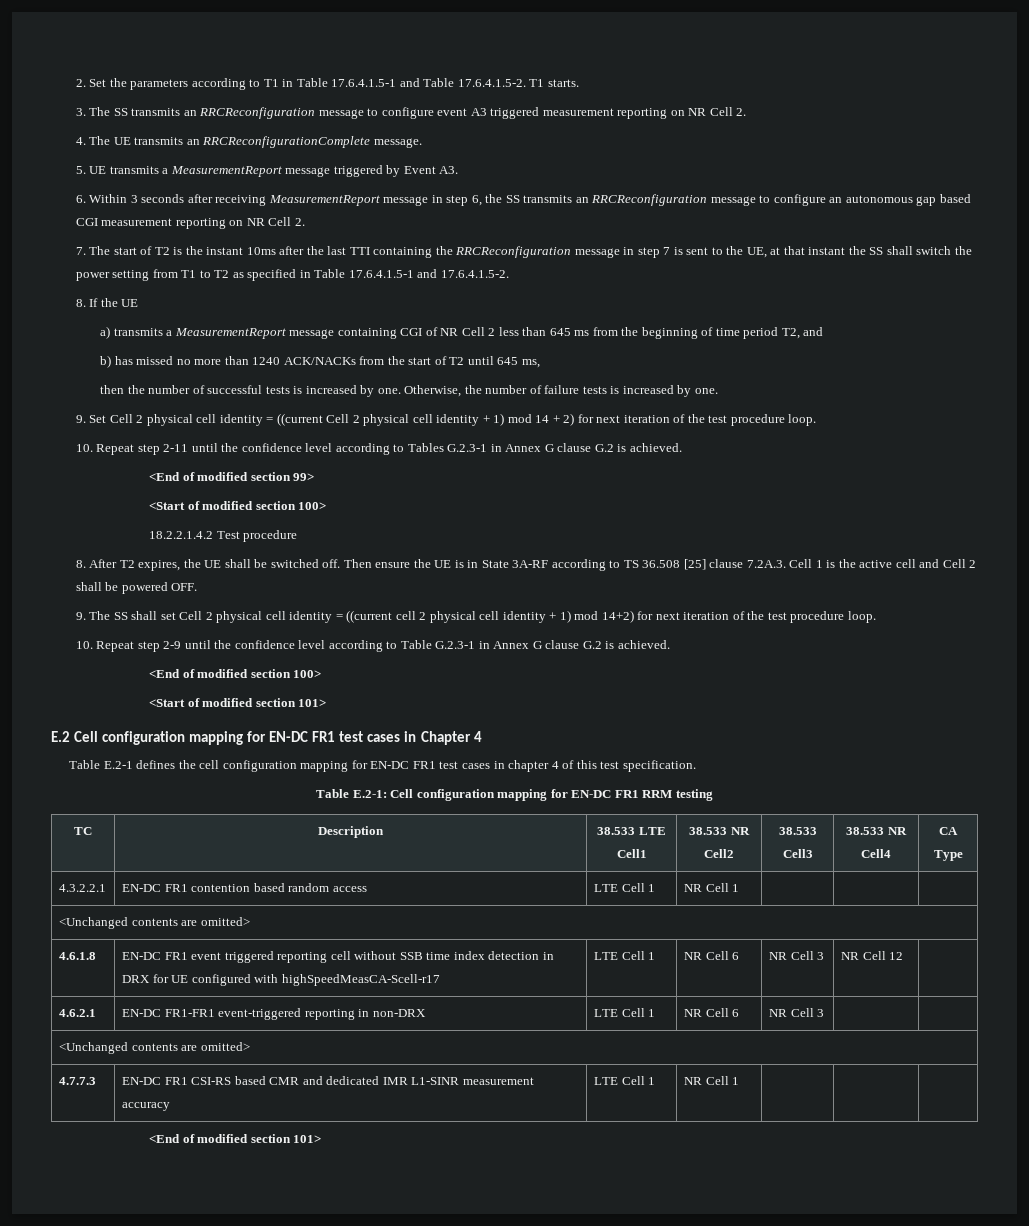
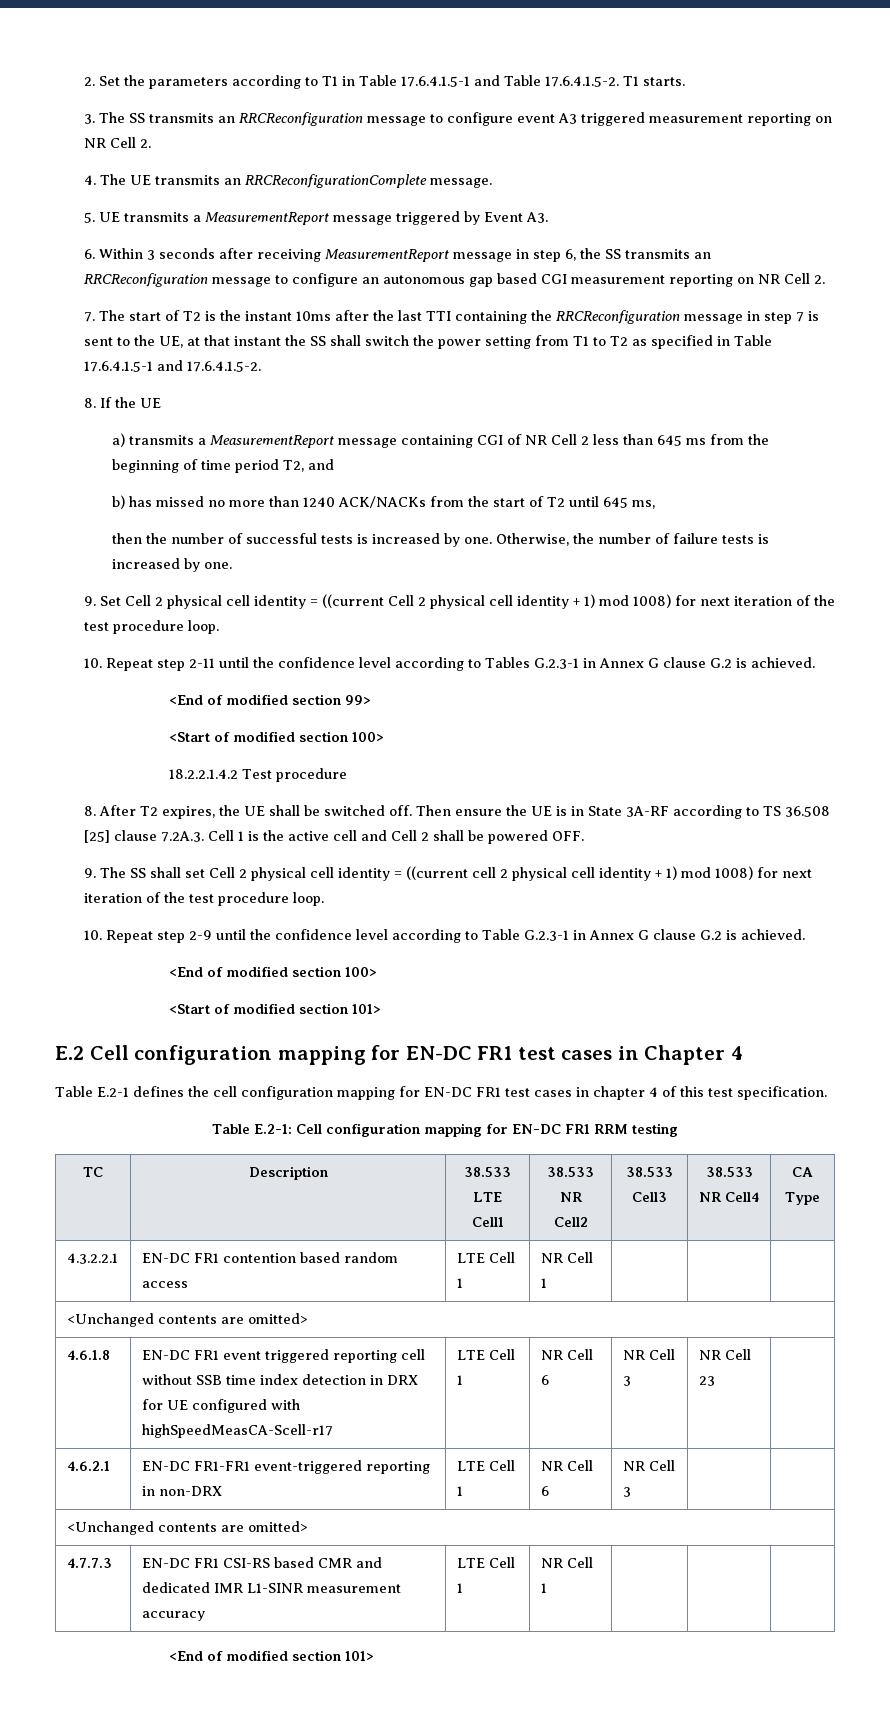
[535,413,575,426] 14 + 2) -> [632,594,671,608] 1008)
[601,610,634,623] 14+2) -> [714,866,753,880] 1008)
[889,952,904,960] 12 -> [698,1376,715,1386] 23

